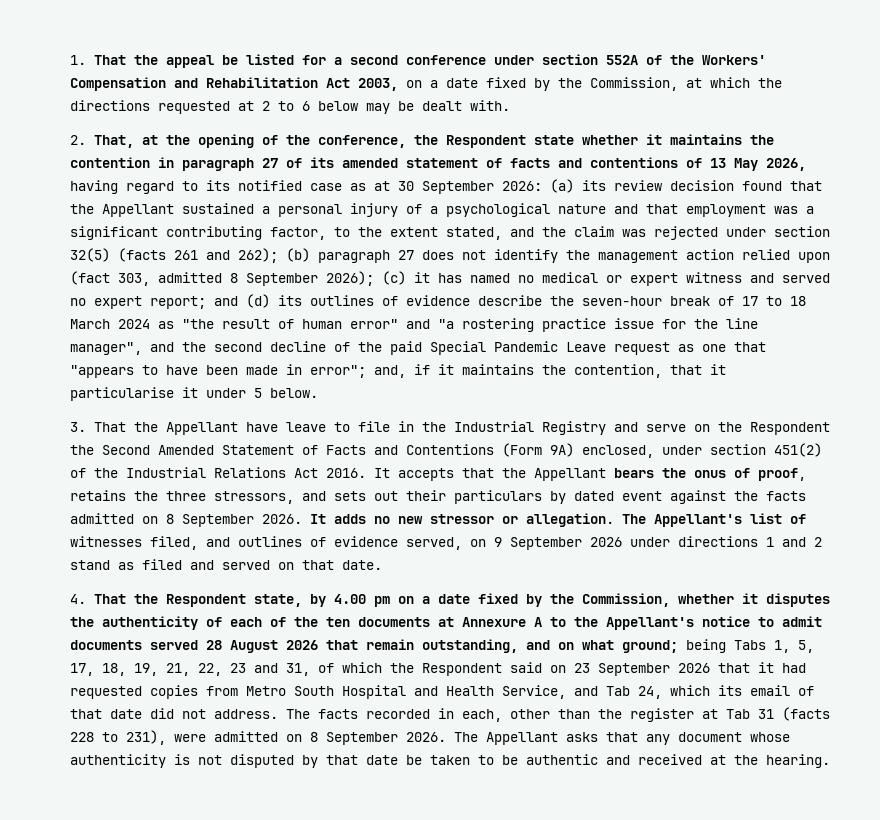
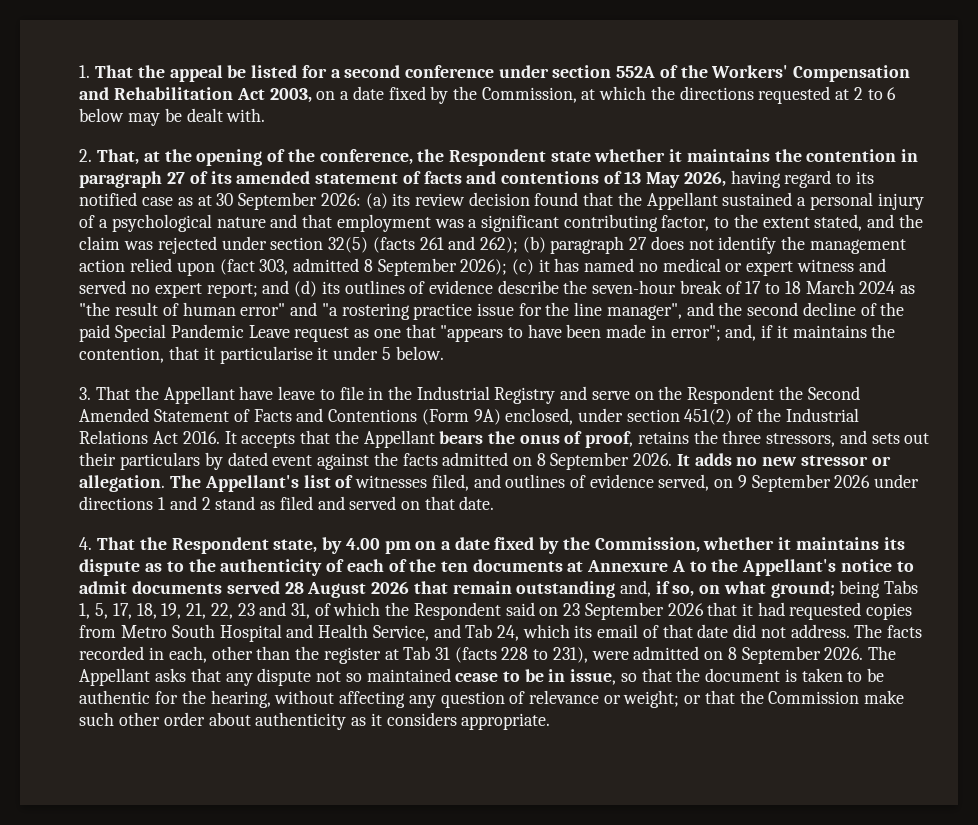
[766,593,831,607] disputes -> [795,537,905,550] [79,559,184,576] maintains its dispute as to
[422,639,551,653] outstanding, and -> [516,580,695,598] outstanding and, if so,
[678,732,791,742] [70,754,831,768] document whose authenticity is not disputed by that date be taken to be authentic and received at the hearing. -> [257,668,884,686] [79,690,905,708] [79,712,551,730] dispute not so maintained cease to be in issue, so that the document is taken to be authentic for the hearing, without affecting any question of relevance or weight; or that the Commission make such other order about authenticity as it considers appropriate.

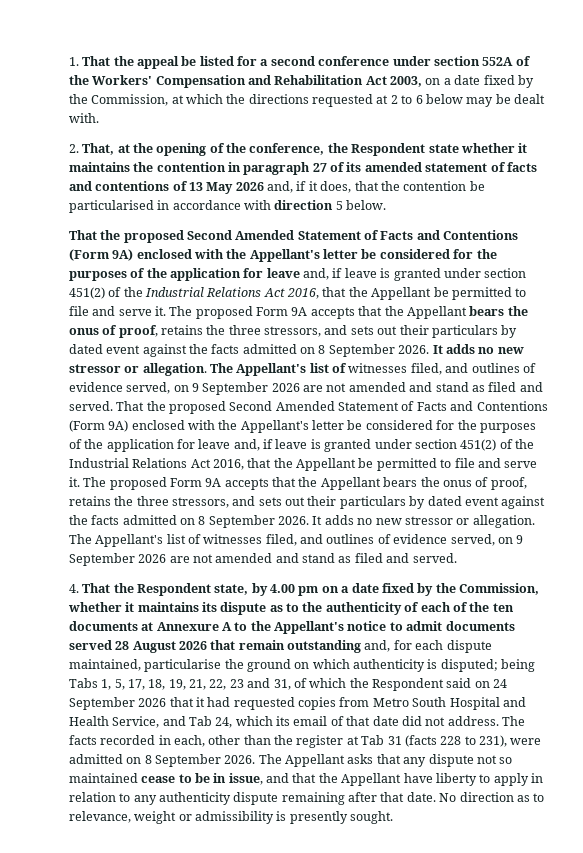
[683,170,874,188] [79,192,924,210] [79,214,923,232] [79,236,906,254] [79,258,886,276] [79,280,915,298] [79,302,905,320] [79,324,896,342] [79,346,379,364] 2026, having regard to its notified case as at 30 September 2026: (a) its review decision found that the Appellant sustained a personal injury of a psychological nature and that employment was a significant contributing factor, to the extent stated, and the claim was rejected under section 32(5) (facts 261 and 262); (b) paragraph 27 does not identify the management action relied upon (fact 303, admitted 8 September 2026); (c) it has named no medical or expert witness and served no expert report; and (d) its outlines of evidence describe the seven-hour break of 17 to 18 March 2024 as "the result of human error" and "a rostering practice issue for the line manager", and the second decline of the paid Special Pandemic Leave request as one that "appears to have been made in error"; and, if it maintains the contention, that it particularise it under -> [235,181,485,193] [68,200,334,213] 2026 and, if it does, that the contention be particularised in accordance with direction
[79,386,860,404] [79,408,859,425] [79,430,237,444] 3. That the Appellant have leave to file in the Industrial Registry and serve on the Respondent the Second Amended Statement of Facts and Contentions (Form 9A) enclosed, under section 451(2) of the Industrial Relations Act 2016. It -> [68,230,519,243] [68,249,497,262] [68,268,527,281] [68,287,527,300] [68,306,308,319] That the proposed Second Amended Statement of Facts and Contentions (Form 9A) enclosed with the Appellant's letter be considered for the purposes of the application for leave and, if leave is granted under section 451(2) of the Industrial Relations Act 2016, that the Appellant be permitted to file and serve it. The proposed Form 9A
[874,474,920,488] [79,496,495,510] under directions 1 and 2 stand as filed and served on that date. -> [303,382,543,392] [68,401,548,414] [68,420,536,433] [68,439,535,452] [68,458,538,471] [68,477,527,490] [68,496,546,509] [68,515,535,528] [68,534,524,547] [68,553,457,566] are not amended and stand as filed and served. That the proposed Second Amended Statement of Facts and Contentions (Form 9A) enclosed with the Appellant's letter be considered for the purposes of the application for leave and, if leave is granted under section 451(2) of the Industrial Relations Act 2016, that the Appellant be permitted to file and serve it. The proposed Form 9A accepts that the Appellant bears the onus of proof, retains the three stressors, and sets out their particulars by dated event against the facts admitted on 8 September 2026. It adds no new stressor or allegation. The Appellant's list of witnesses filed, and outlines of evidence served, on 9 September 2026 are not amended and stand as filed and served.
[655,581,835,598] if so, on what ground; -> [393,640,492,653] [68,659,498,672] for each dispute maintained, particularise the ground on which authenticity is disputed;
[563,603,581,616] 23 -> [493,679,508,688] 24
[620,668,884,682] [79,690,905,708] [79,712,551,730] so that the document is taken to be authentic for the hearing, without affecting any question of relevance or weight; or that the Commission make such other order about authenticity as it considers appropriate. -> [266,773,544,786] [68,792,545,805] [68,811,394,824] and that the Appellant have liberty to apply in relation to any authenticity dispute remaining after that date. No direction as to relevance, weight or admissibility is presently sought.

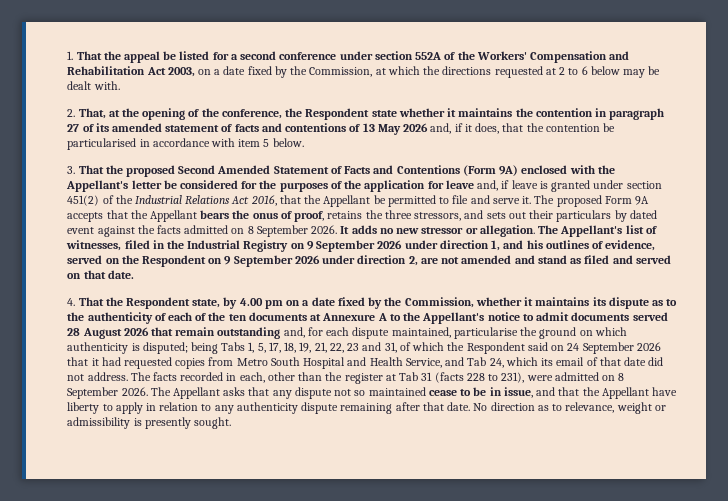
[274,200,334,210] direction -> [238,139,261,147] item
(387, 205) none -> [67,166,76,174] 3.
[348,363,536,375] [68,382,543,395] [68,401,548,414] [68,420,536,433] [68,439,535,452] [68,458,538,471] [68,477,527,490] [68,496,546,509] [68,515,535,528] [68,534,524,547] [68,553,457,566] witnesses filed, and outlines of evidence served, on 9 September 2026 are not amended and stand as filed and served. That the proposed Second Amended Statement of Facts and Contentions (Form 9A) enclosed with the Appellant's letter be considered for the purposes of the application for leave and, if leave is granted under section 451(2) of the Industrial Relations Act 2016, that the Appellant be permitted to file and serve it. The proposed Form 9A accepts that the Appellant bears the onus of proof, retains the three stressors, and sets out their particulars by dated event against the facts admitted on 8 September 2026. It adds no new stressor or allegation. The Appellant's list of witnesses filed, and outlines of evidence served, on 9 September 2026 are not amended and stand as filed and served. -> [66,240,656,252] [67,255,671,267] [67,270,134,279] witnesses, filed in the Industrial Registry on 9 September 2026 under direction 1, and his outlines of evidence, served on the Respondent on 9 September 2026 under direction 2, are not amended and stand as filed and served on that date.

